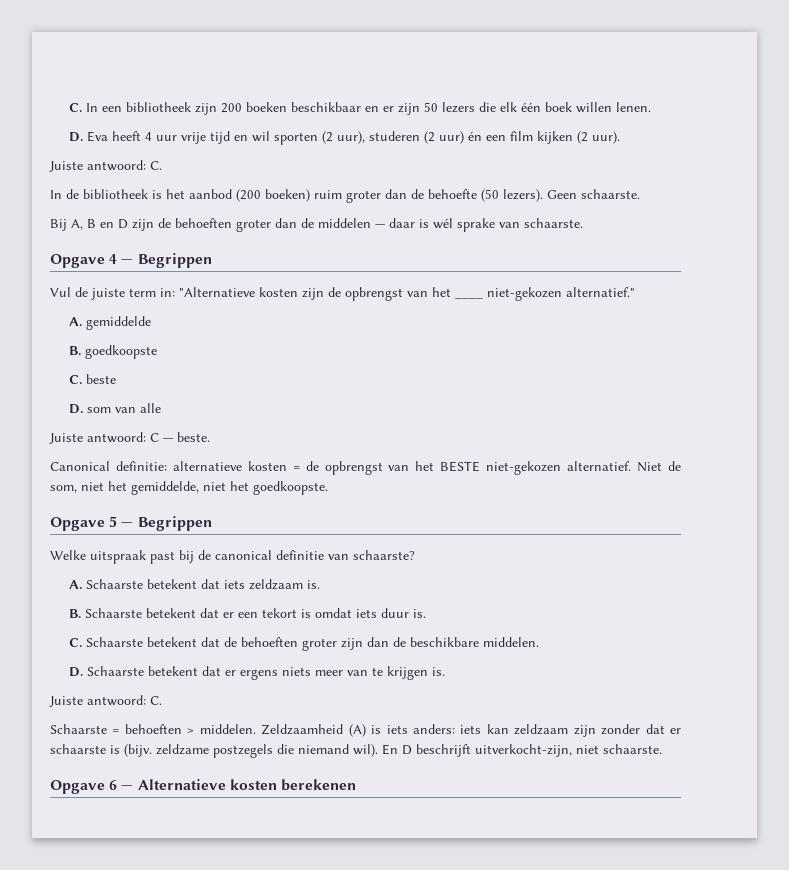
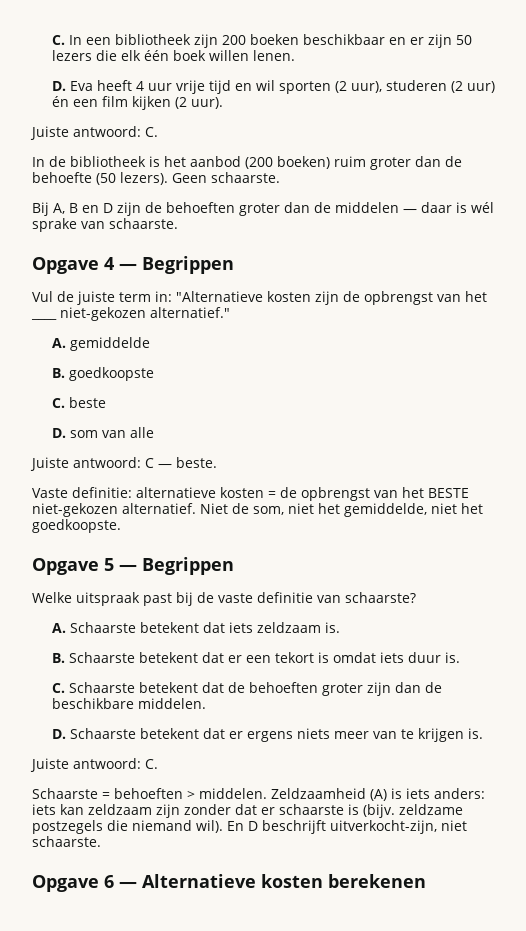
[50,461,110,471] Canonical -> [32,488,68,498] Vaste
[215,550,272,560] canonical -> [218,593,253,603] vaste

